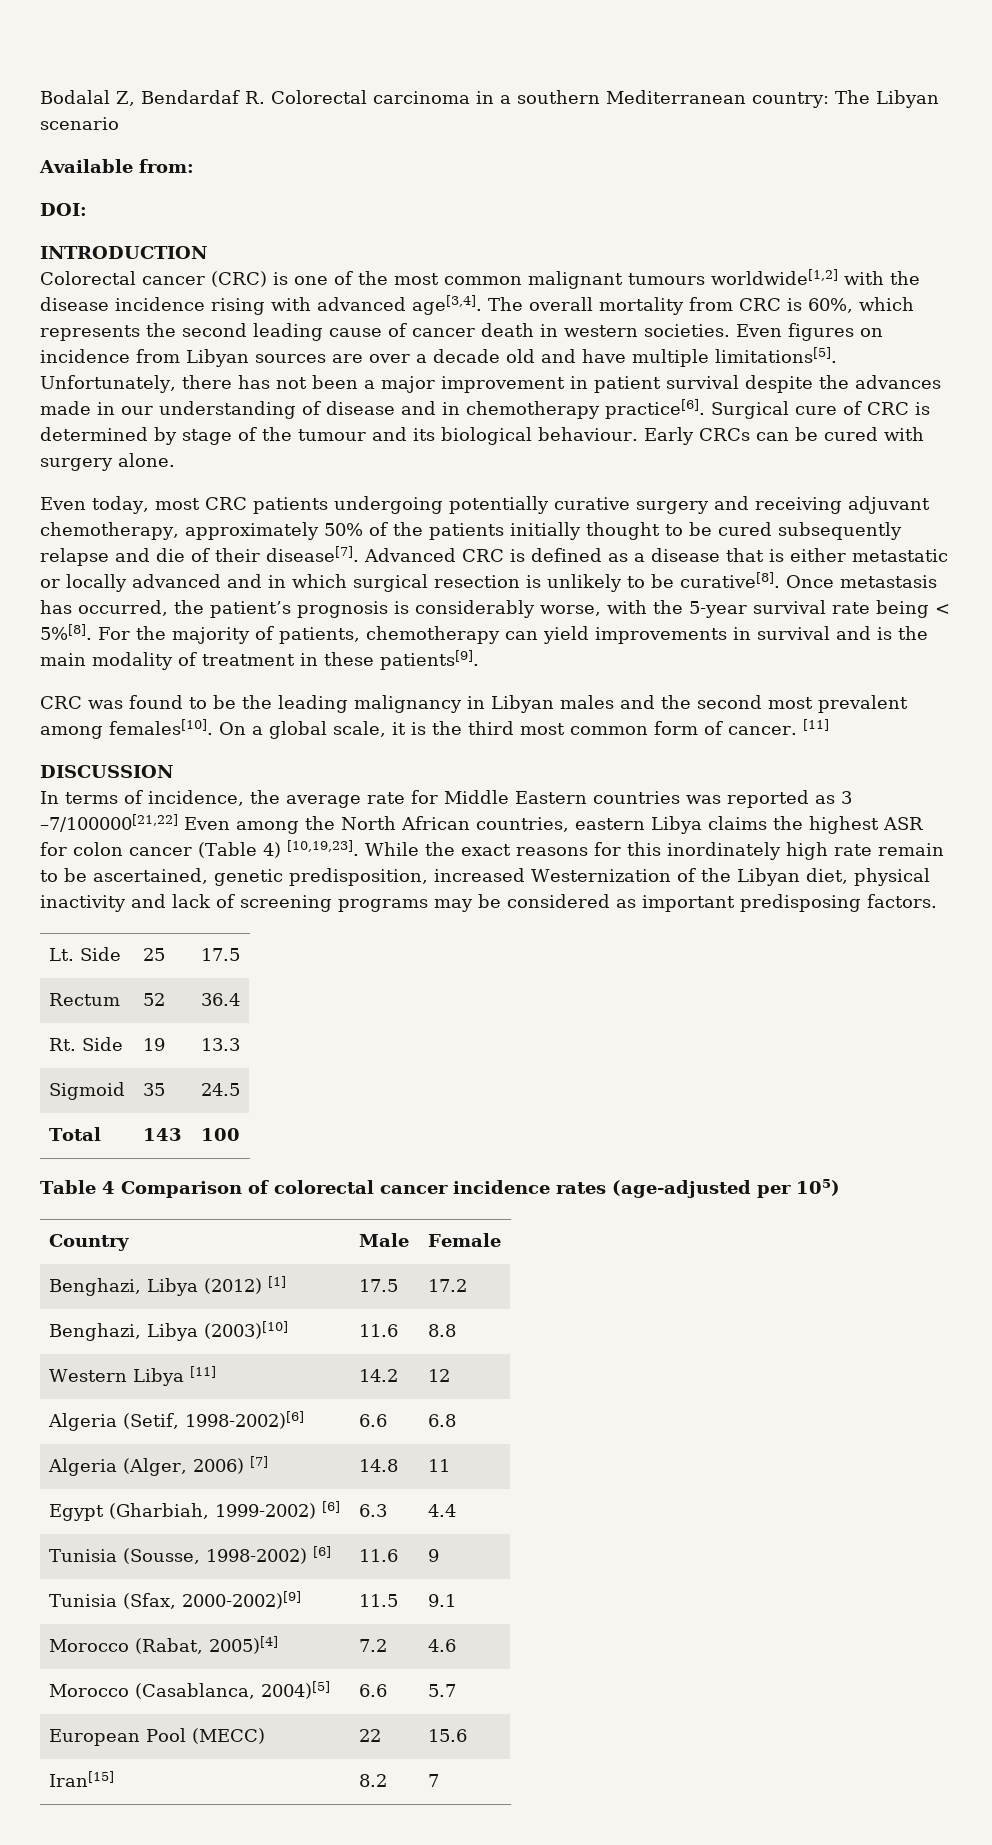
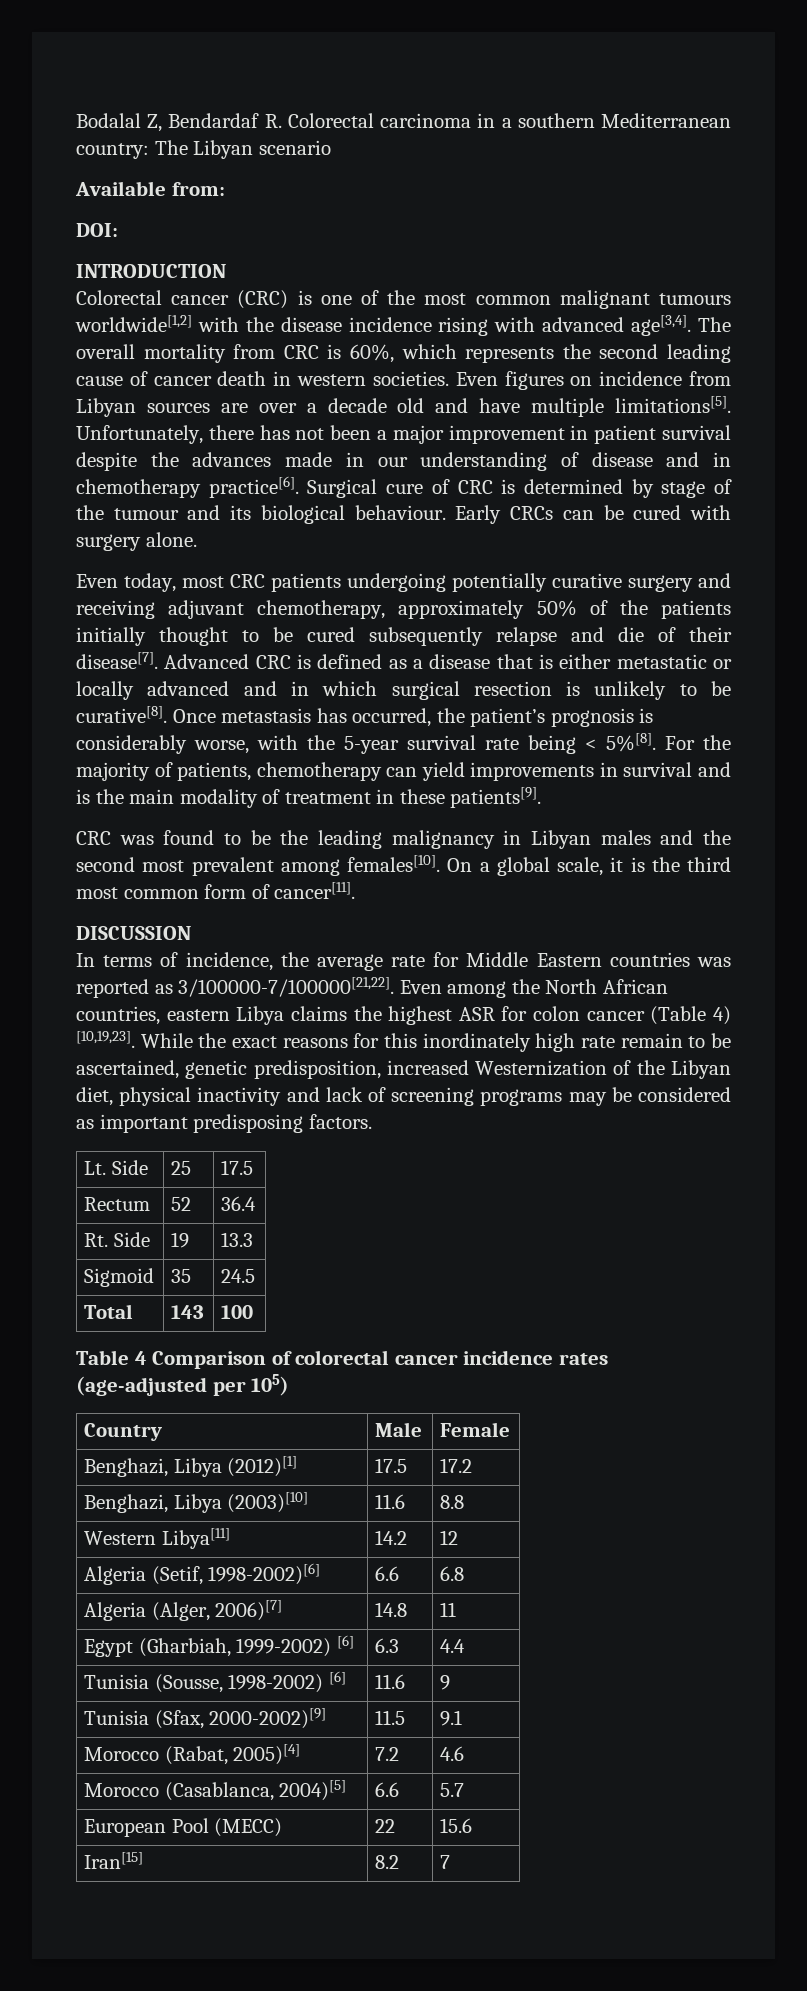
[728,719,829,735] cancer. [11] -> [274,882,356,899] cancer[11].
[841,791,852,804] [40,814,178,832] 3 –7/100000[21,22] -> [178,977,395,997] 3/100000-7/100000[21,22].
[203,1276,286,1294] (2012) [1] -> [227,1456,298,1477] (2012)[1]
[132,1366,216,1386] Libya [11] -> [161,1528,230,1549] Libya[11]
[192,1456,268,1474] 2006) [7] -> [215,1600,283,1621] 2006)[7]

